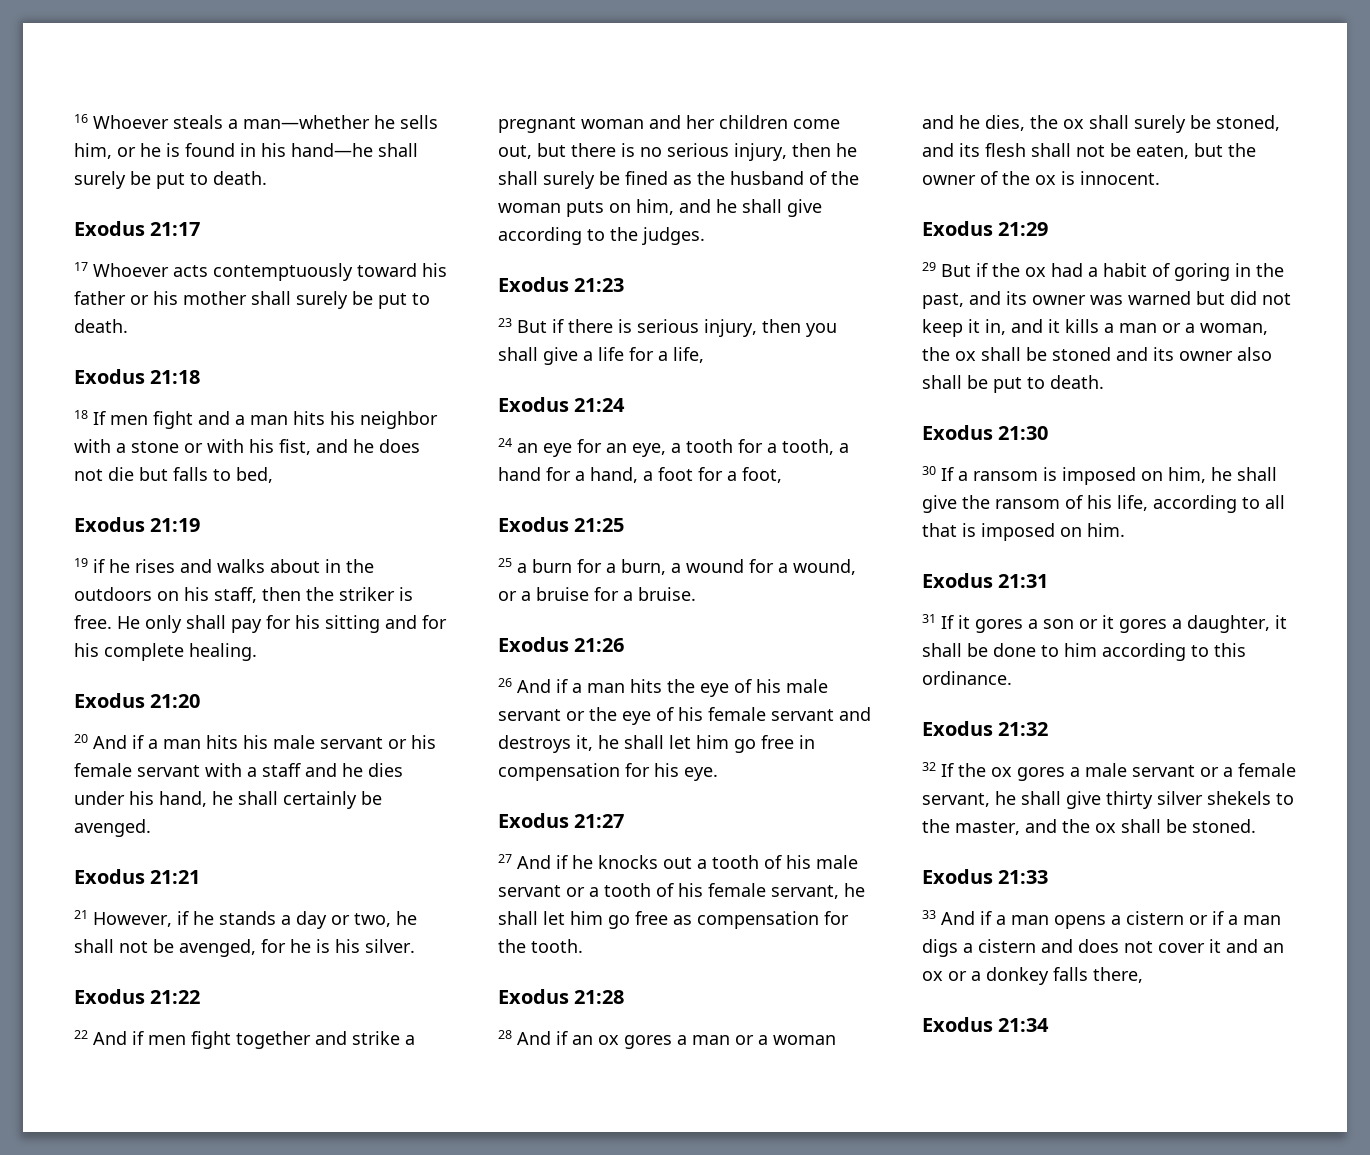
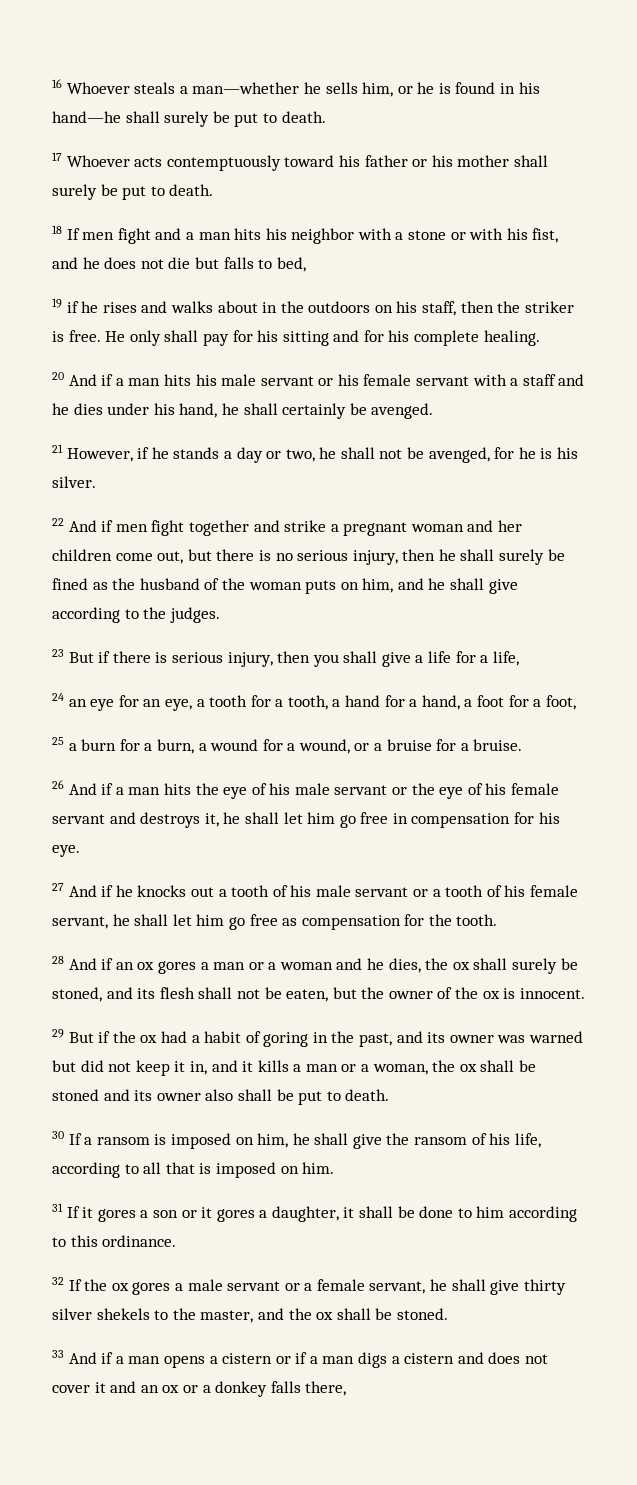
[74,221,201,236] // Exodus 21:17 -> (326, 117) none
[74,369,201,384] // Exodus 21:18 -> (214, 190) none
[74,517,201,532] // Exodus 21:19 -> (306, 264) none
[74,693,201,708] // Exodus 21:20 -> (540, 338) none
[74,869,201,884] // Exodus 21:21 -> (434, 411) none
[74,989,201,1004] // Exodus 21:22 -> (96, 482) none
[498,277,625,292] // Exodus 21:23 -> (220, 615) none
[498,397,626,412] // Exodus 21:24 -> (519, 658) none
[498,517,625,532] // Exodus 21:25 -> (576, 702) none
[498,637,625,652] // Exodus 21:26 -> (523, 745) none
[498,813,625,828] // Exodus 21:27 -> (80, 851) none
[498,989,625,1004] // Exodus 21:28 -> (498, 920) none
[922,221,1049,236] // Exodus 21:29 -> (585, 993) none
[922,425,1049,440] // Exodus 21:30 -> (390, 1095) none
[922,573,1049,588] // Exodus 21:31 -> (335, 1168) none
[922,721,1049,736] // Exodus 21:32 -> (177, 1241) none
[922,869,1049,884] // Exodus 21:33 -> (448, 1314) none
[922,1017,1050,1032] // Exodus 21:34 -> (347, 1388) none

